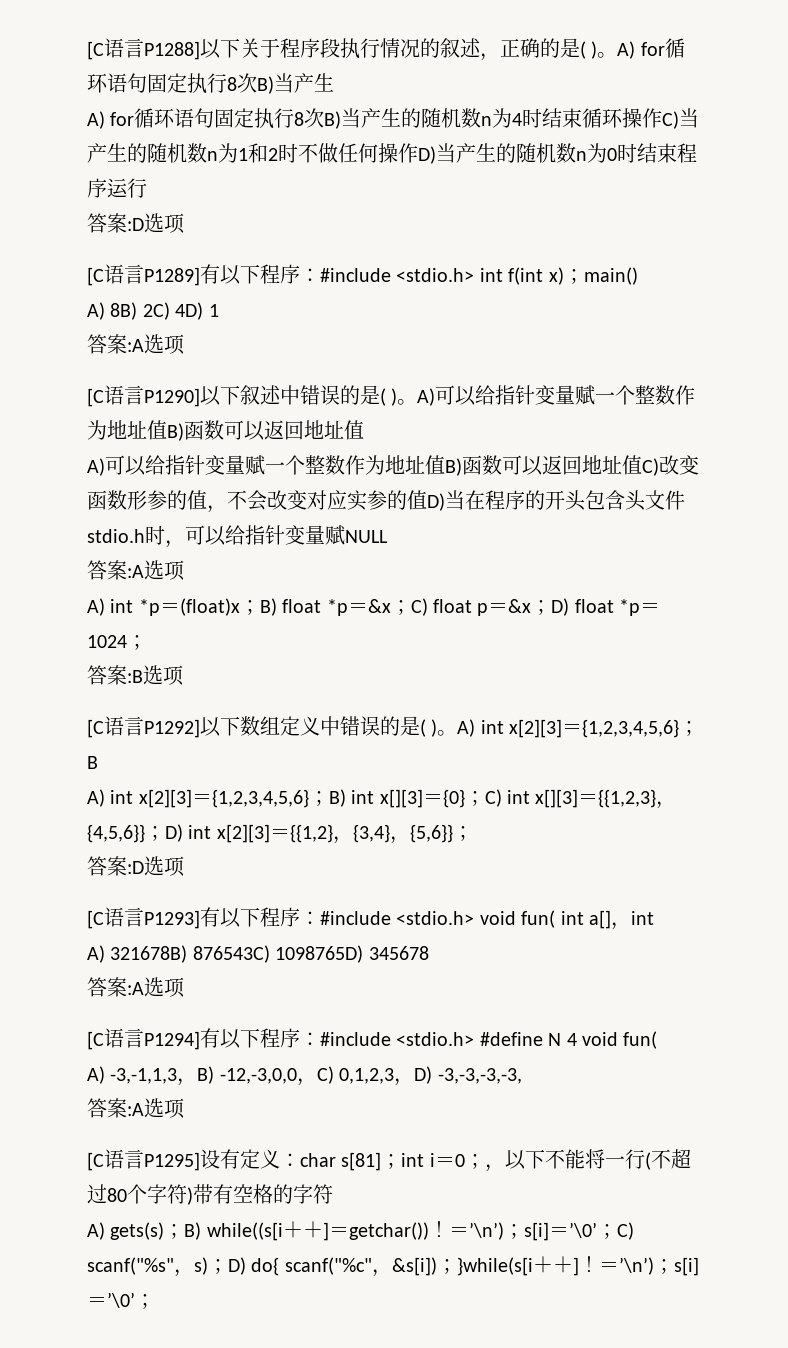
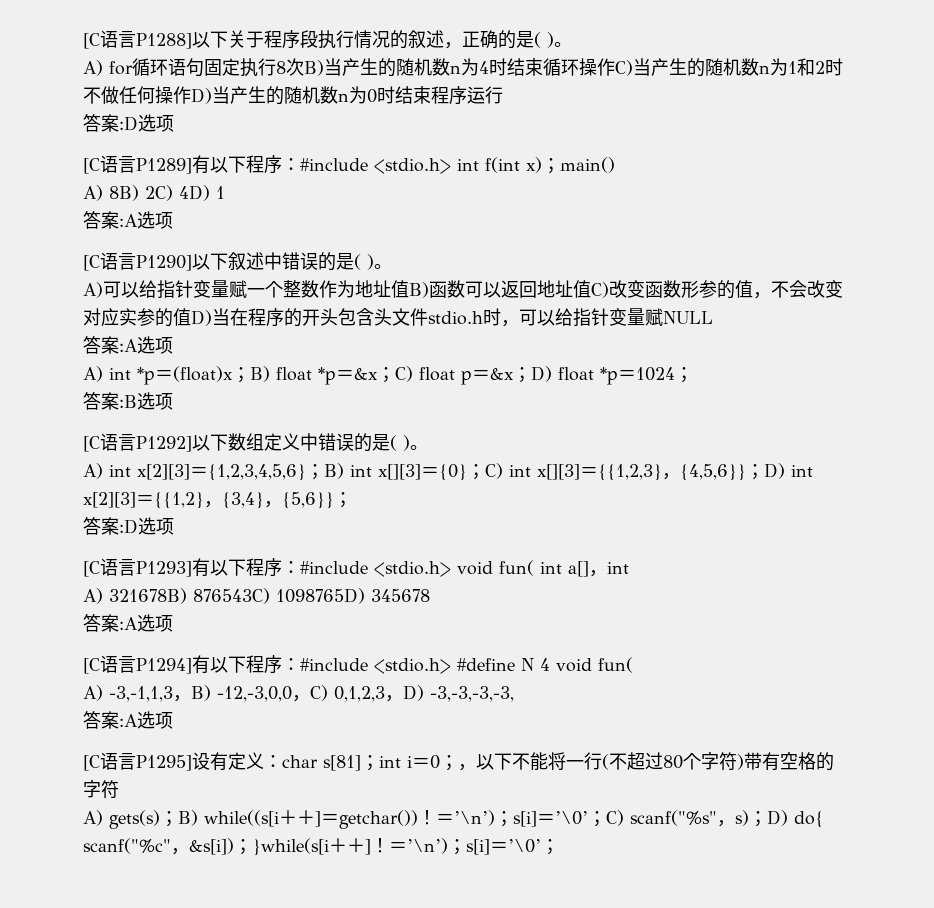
[617,38,685,59] [87,73,334,94] A) for循环语句固定执行8次B)当产生 -> (572, 44) none
[417,385,696,406] [87,420,364,441] A)可以给指针变量赋一个整数作为地址值B)函数可以返回地址值 -> (392, 266) none
[457,719,700,738] [87,756,98,769] A) int x[2][3]＝{1,2,3,4,5,6}；B -> (428, 447) none

